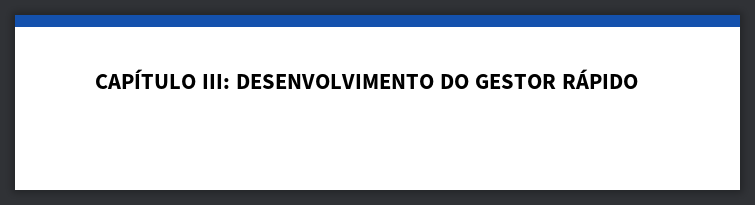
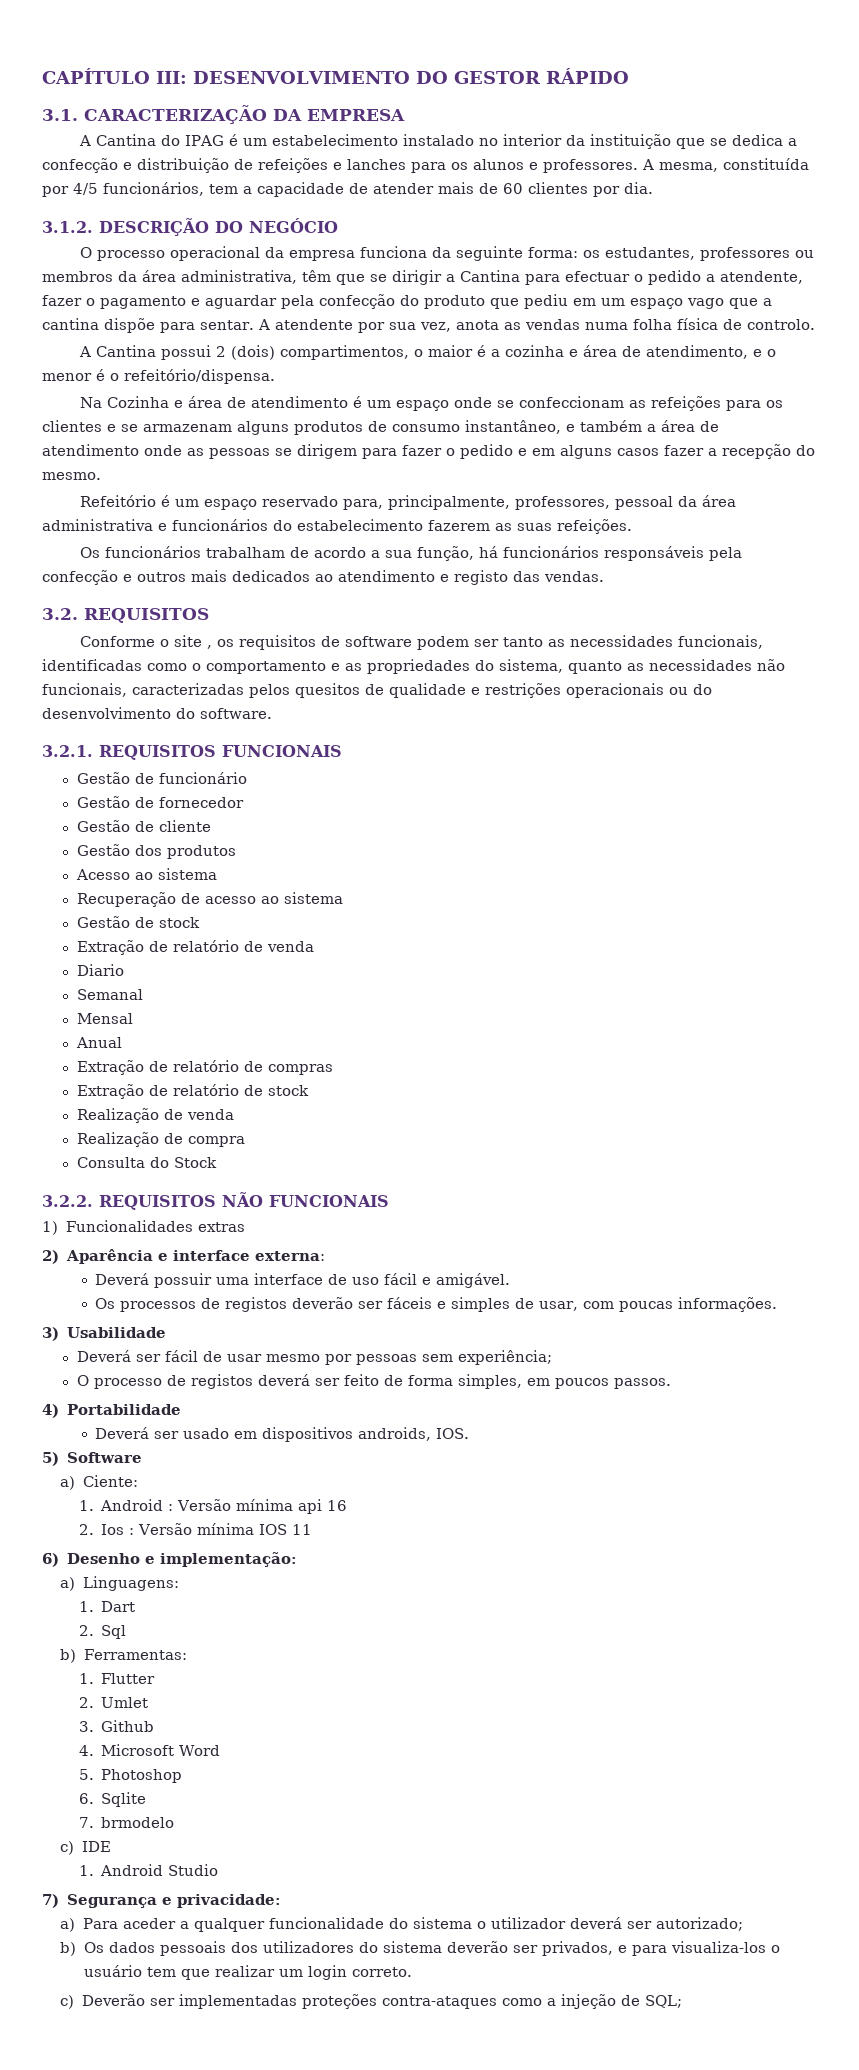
(639, 79) none -> [42,105,405,124] [79,134,798,149] [42,158,809,173] [42,182,653,197] [42,218,338,236] [80,246,815,261] [42,270,803,285] [42,294,772,309] [42,318,815,333] [79,345,777,360] [42,369,275,384] [80,396,784,411] [42,420,719,435] [42,444,815,459] [42,472,101,480] [80,495,737,510] [42,519,632,534] [80,546,743,561] [42,570,604,585] [42,608,209,623] [80,635,764,650] [42,659,785,674] [42,683,712,698] [42,707,272,719] [42,745,342,760] [76,772,247,784] [76,796,244,808] [76,820,211,832] [76,844,236,859] [75,868,217,880] [76,892,343,907] [76,916,200,928] [76,940,314,955] [76,964,124,976] [76,989,143,1000] [76,1013,133,1024] [75,1037,122,1048] [76,1060,333,1075] [76,1084,309,1099] [76,1108,234,1123] [76,1132,245,1147] [76,1157,217,1168] [42,1192,389,1210] [42,1220,245,1235] [42,1249,325,1264] [95,1273,511,1288] [95,1297,778,1312] [42,1327,166,1341] [76,1350,552,1365] [76,1374,671,1389] [42,1404,181,1418] [95,1427,470,1442] [42,1452,142,1466] [60,1475,138,1490] [78,1499,348,1514] [78,1523,313,1535] [42,1552,297,1567] [60,1576,179,1591] [78,1601,136,1612] [78,1625,127,1639] [60,1649,187,1663] [78,1673,156,1684] [78,1697,149,1708] [78,1720,155,1732] [78,1744,221,1756] [78,1769,183,1783] [78,1792,147,1807] [78,1817,175,1828] [60,1841,111,1855] [78,1864,219,1876] [42,1894,281,1908] [60,1917,743,1932] [60,1941,780,1956] [83,1965,412,1980] [60,1994,682,2009] // 3.1. CARACTERIZAÇÃO DA EMPRESA // A Cantina do IPAG é um estabelecimento instalado no interior da instituição que se dedica a confecção e distribuição de refeições e lanches para os alunos e professores. A mesma, constituída por 4/5 funcionários, tem a capacidade de atender mais de 60 clientes por dia. // 3.1.2. DESCRIÇÃO DO NEGÓCIO // O processo operacional da empresa funciona da seguinte forma: os estudantes, professores ou membros da área administrativa, têm que se dirigir a Cantina para efectuar o pedido a atendente, fazer o pagamento e aguardar pela confecção do produto que pediu em um espaço vago que a cantina dispõe para sentar. A atendente por sua vez, anota as vendas numa folha física de controlo. // A Cantina possui 2 (dois) compartimentos, o maior é a cozinha e área de atendimento, e o menor é o refeitório/dispensa. // Na Cozinha e área de atendimento é um espaço onde se confeccionam as refeições para os clientes e se armazenam alguns produtos de consumo instantâneo, e também a área de atendimento onde as pessoas se dirigem para fazer o pedido e em alguns casos fazer a recepção do mesmo. // Refeitório é um espaço reservado para, principalmente, professores, pessoal da área administrativa e funcionários do estabelecimento fazerem as suas refeições. // Os funcionários trabalham de acordo a sua função, há funcionários responsáveis pela confecção e outros mais dedicados ao atendimento e registo das vendas. // 3.2. REQUISITOS // Conforme o site , os requisitos de software podem ser tanto as necessidades funcionais, identificadas como o comportamento e as propriedades do sistema, quanto as necessidades não funcionais, caracterizadas pelos quesitos de qualidade e restrições operacionais ou do desenvolvimento do software. // 3.2.1. REQUISITOS FUNCIONAIS // Gestão de funcionário // Gestão de fornecedor // Gestão de cliente // Gestão dos produtos // Acesso ao sistema // Recuperação de acesso ao sistema // Gestão de stock // Extração de relatório de venda // Diario // Semanal // Mensal // Anual // Extração de relatório de compras // Extração de relatório de stock // Realização de venda // Realização de compra // Consulta do Stock // 3.2.2. REQUISITOS NÃO FUNCIONAIS // 1) Funcionalidades extras // 2) Aparência e interface externa: // Deverá possuir uma interface de uso fácil e amigável. // Os processos de registos deverão ser fáceis e simples de usar, com poucas informações. // 3) Usabilidade // Deverá ser fácil de usar mesmo por pessoas sem experiência; // O processo de registos deverá ser feito de forma simples, em poucos passos. // 4) Portabilidade // Deverá ser usado em dispositivos androids, IOS. // 5) Software // a) Ciente: // 1. Android : Versão mínima api 16 // 2. Ios : Versão mínima IOS 11 // 6) Desenho e implementação: // a) Linguagens: // 1. Dart // 2. Sql // b) Ferramentas: // 1. Flutter // 2. Umlet // 3. Github // 4. Microsoft Word // 5. Photoshop // 6. Sqlite // 7. brmodelo // c) IDE // 1. Android Studio // 7) Segurança e privacidade: // a) Para aceder a qualquer funcionalidade do sistema o utilizador deverá ser autorizado; // b) Os dados pessoais dos utilizadores do sistema deverão ser privados, e para visualiza-los o usuário tem que realizar um login correto. // c) Deverão ser implementadas proteções contra-ataques como a injeção de SQL;

